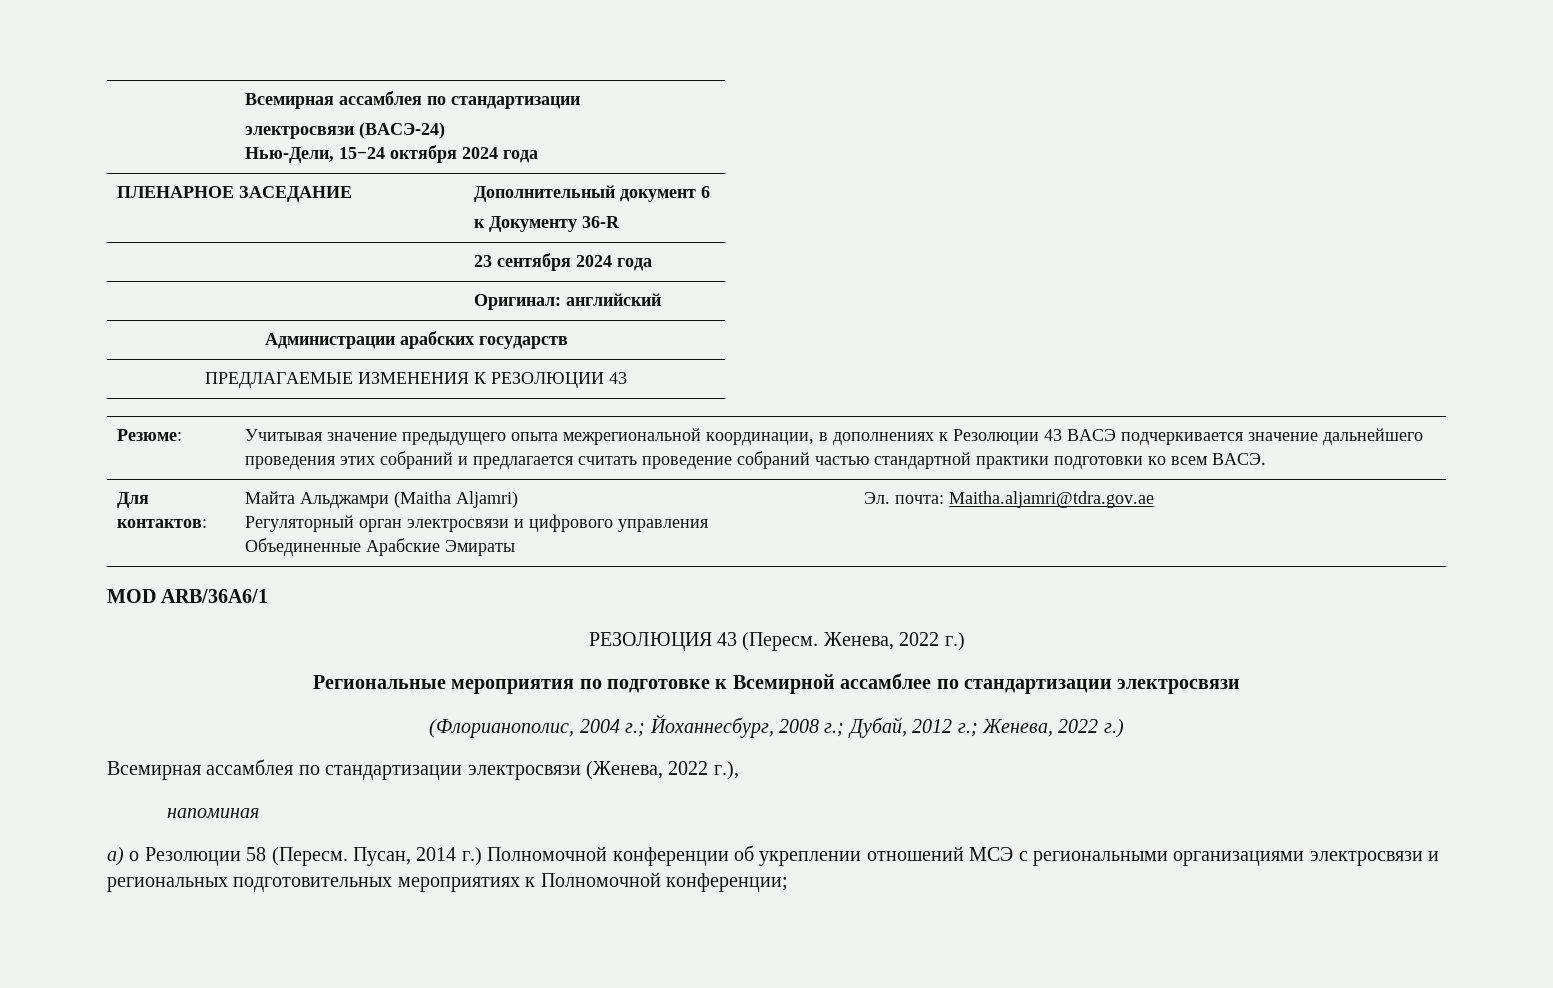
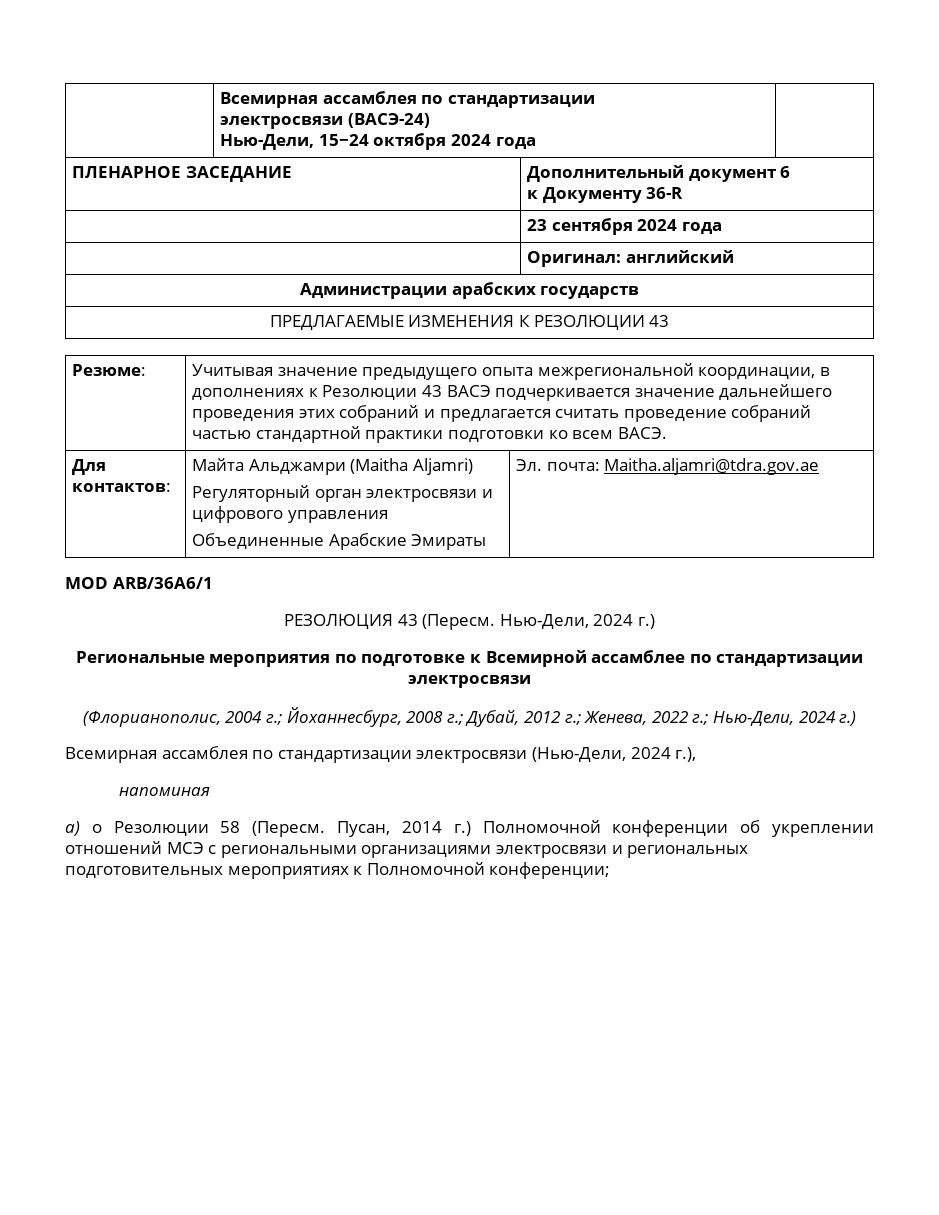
[823,632,940,650] Женева, 2022 -> [499,614,634,629] Нью-Дели, 2024
(1099, 726) none -> [692,711,836,726] г.; Нью-Дели, 2024
[586,761,709,780] (Женева, 2022 -> [531,747,671,762] (Нью-Дели, 2024

